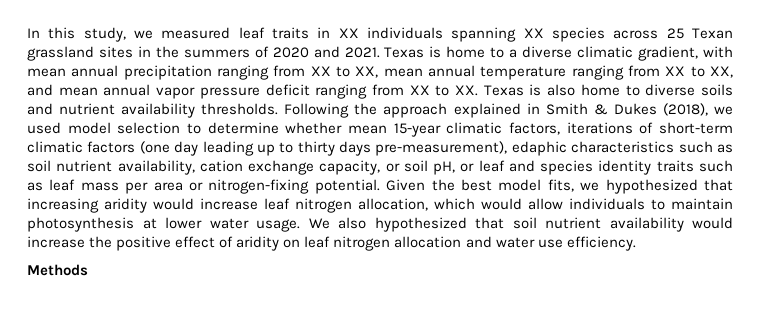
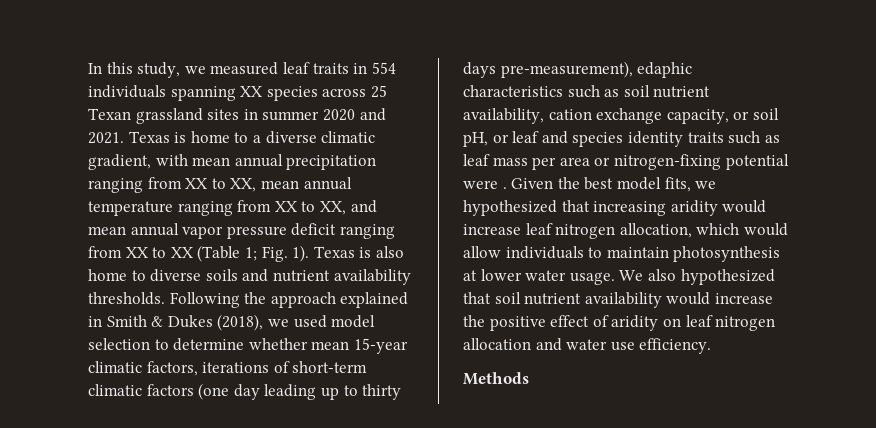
[338,28,359,38] XX -> [371,62,396,74] 554
[155,46,269,58] the summers of -> [262,111,320,121] summer
[455,85,479,96] XX. -> [170,245,310,262] XX (Table 1; Fig. 1).
[314,179,380,194] potential. -> [725,154,789,170] [463,180,507,189] potential were .

